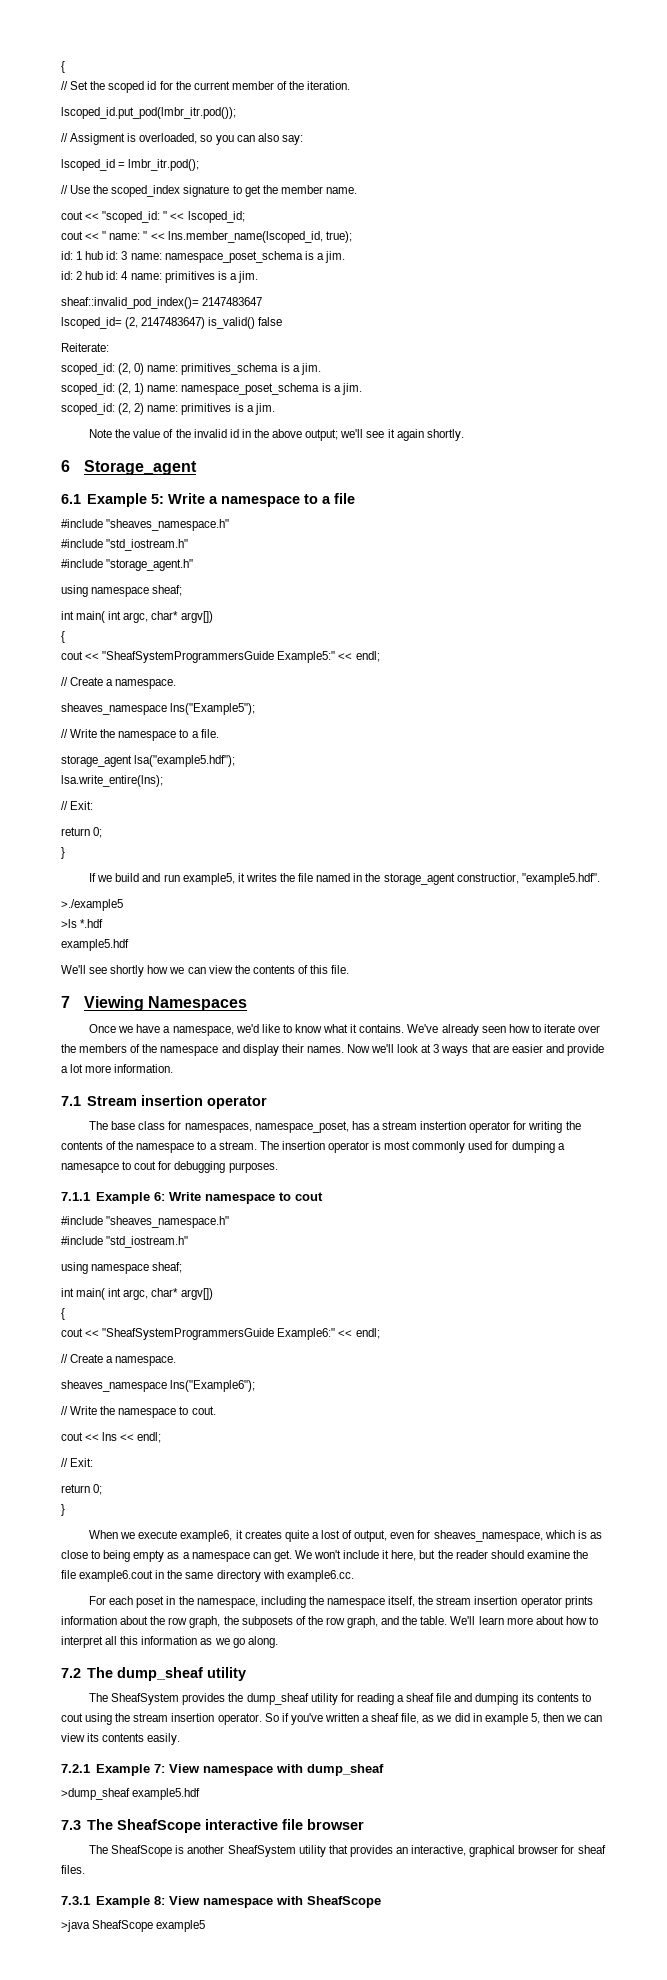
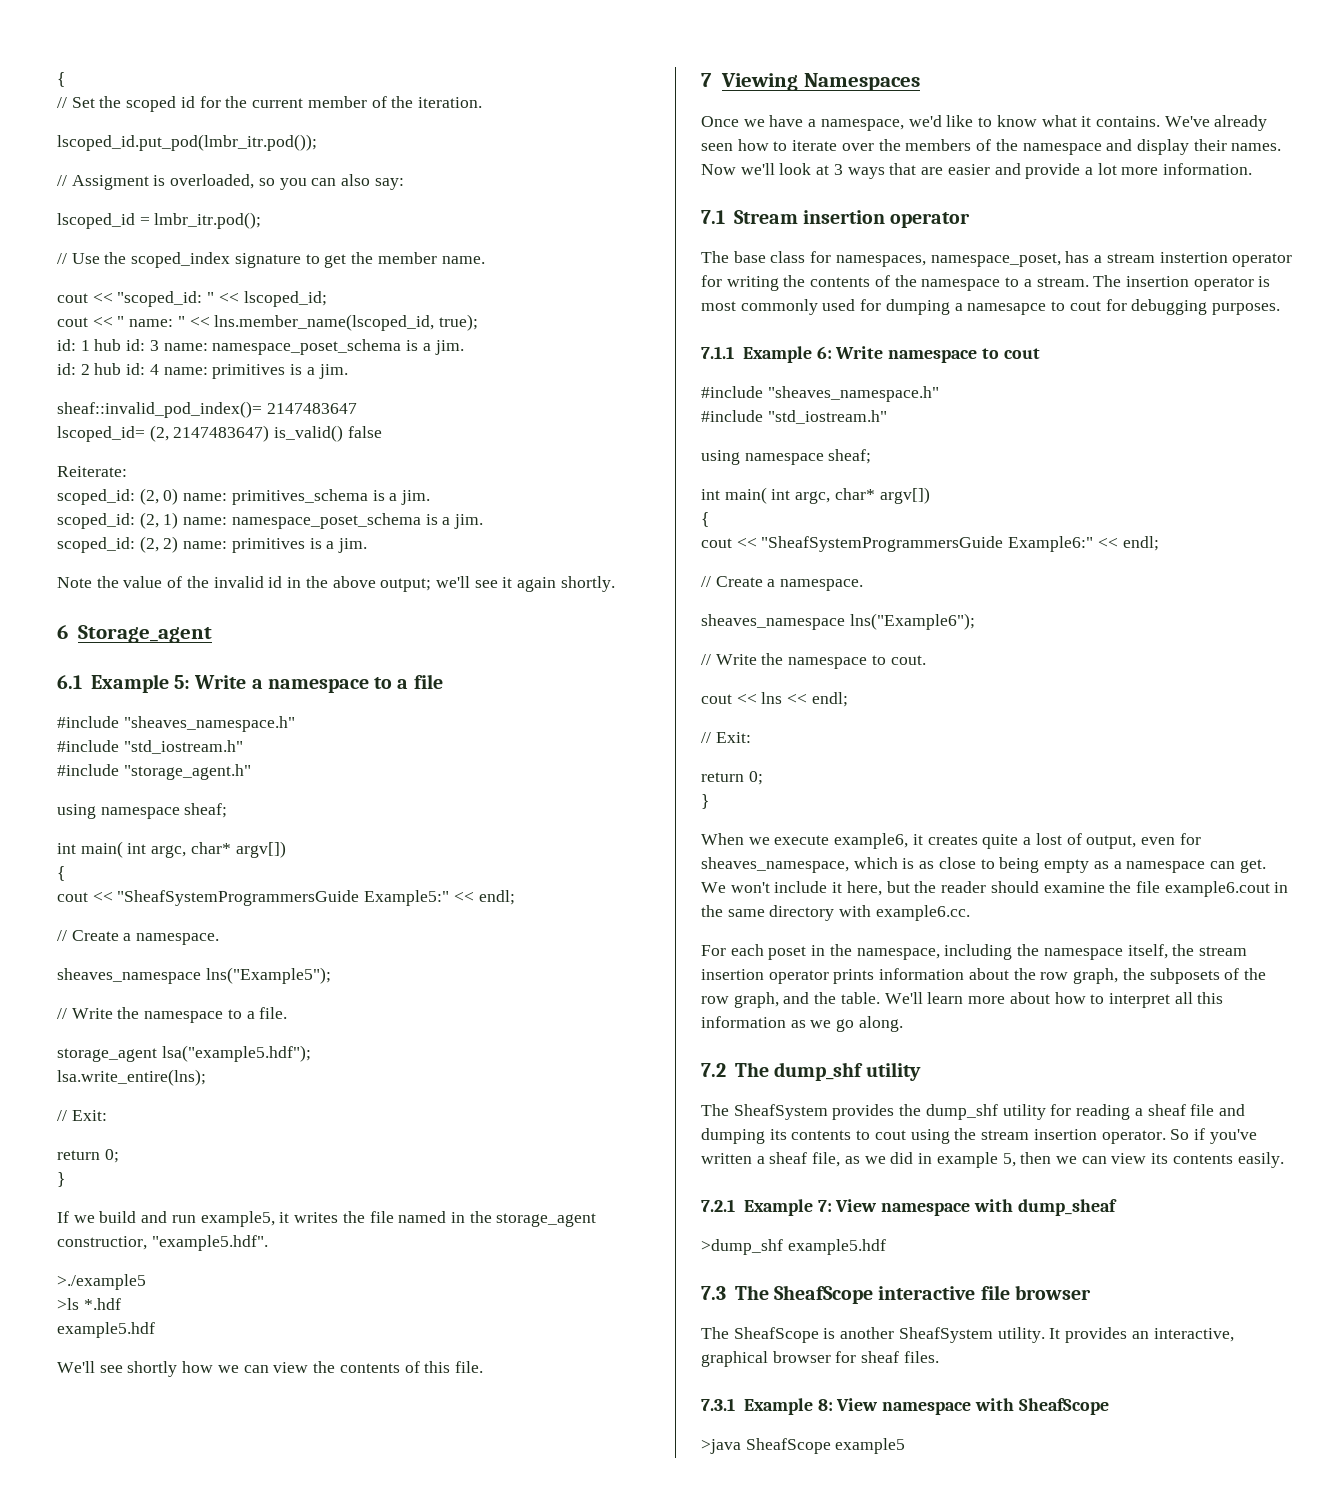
[116,1667,203,1681] dump_sheaf -> [774,1062,864,1081] dump_shf
[246,1693,309,1705] dump_sheaf -> [925,1104,998,1120] dump_shf
[61,1788,130,1800] >dump_sheaf -> [701,1239,783,1255] >dump_shf
[298,1845,348,1857] utility that -> [997,1327,1061,1343] utility. It

